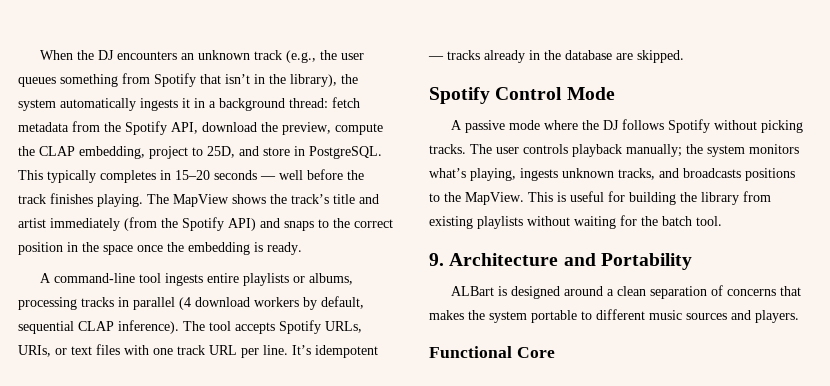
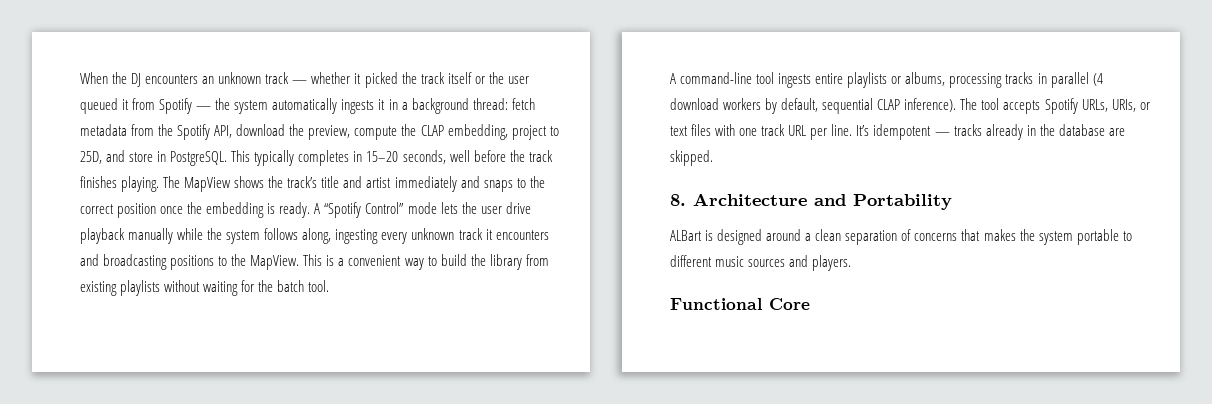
[285,50,364,63] [18,73,337,87] (e.g., the user queues something from Spotify that isn’t in the library), -> [292,72,529,88] [80,98,212,114] — whether it picked the track itself or the user queued it from Spotify —
[214,170,276,180] seconds — -> [402,150,446,164] seconds,
[124,217,256,231] (from the Spotify API) -> (457, 184) none
[67,242,133,255] in the space -> (157, 210) none
(302, 248) none -> [314,202,531,218] [80,228,549,244] [80,254,549,270] [80,280,330,296] A “Spotify Control” mode lets the user drive playback manually while the system follows along, ingesting every unknown track it encounters and broadcasting positions to the MapView. This is a convenient way to build the library from existing playlists without waiting for the batch tool.
[429,87,615,104] [450,119,803,133] [429,144,799,157] [429,168,795,181] [429,191,771,205] [429,215,722,229] [429,253,444,266] Spotify Control Mode // A passive mode where the DJ follows Spotify without picking tracks. The user controls playback manually; the system monitors what’s playing, ingests unknown tracks, and broadcasts positions to the MapView. This is useful for building the library from existing playlists without waiting for the batch tool. // 9. -> [670,194,686,206] 8.

